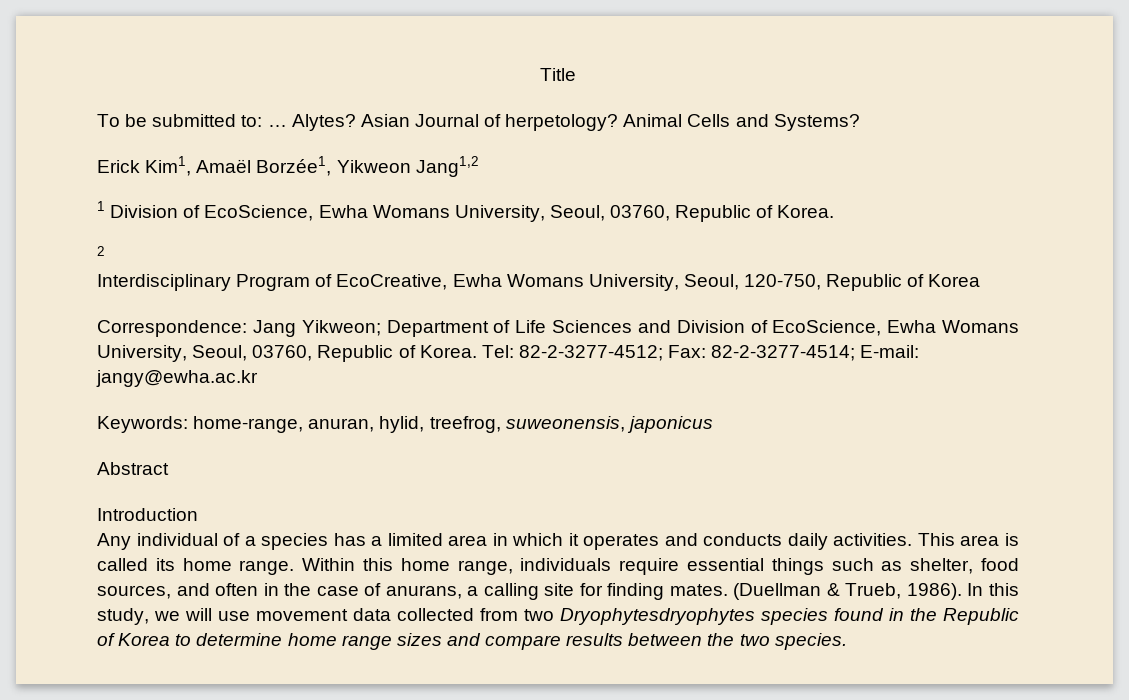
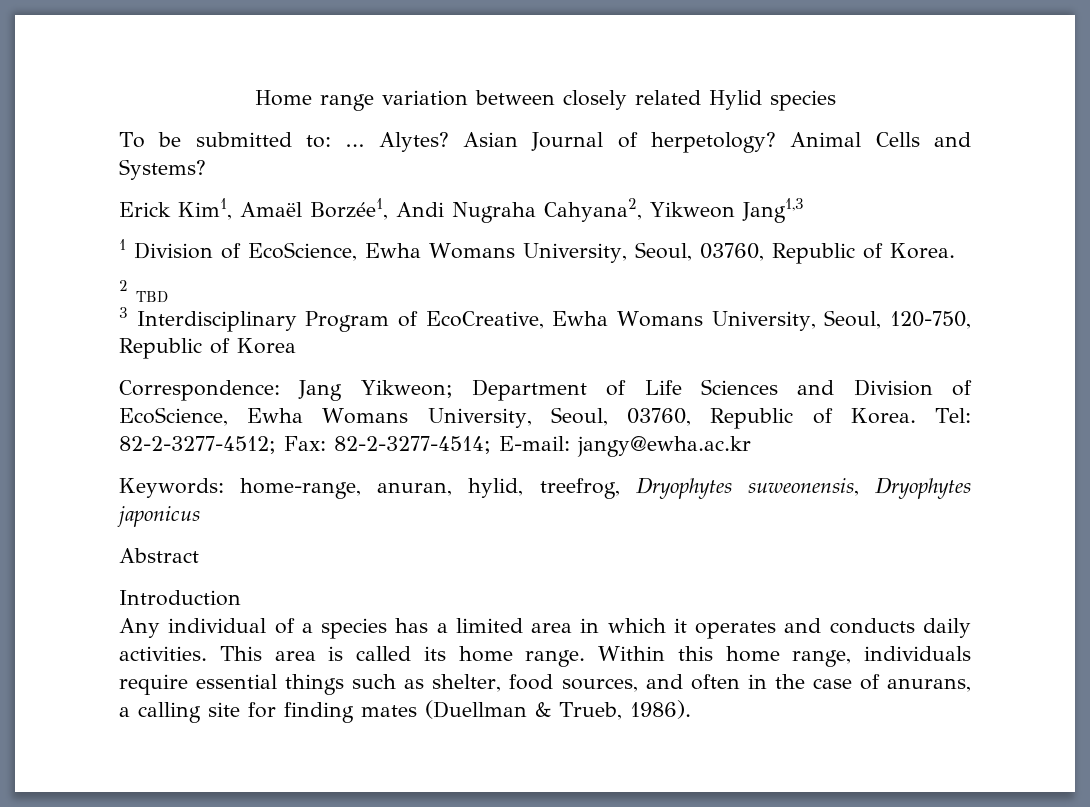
[540,68,576,81] Title -> [254,90,836,111] Home range variation between closely related Hylid species
[336,156,479,177] Yikweon Jang1,2 -> [396,198,804,223] Andi Nugraha Cahyana2, Yikweon Jang1,3
(105, 251) // -> [136,291,168,303] [119,307,128,318] TBD // 3
[505,416,625,432] suweonensis, -> [635,477,971,499] Dryophytes suweonensis, Dryophytes
[669,584,728,596] mates. -> [361,705,417,717] mates
[967,583,1019,596] [97,608,1019,625] [97,633,847,650] In this study, we will use movement data collected from two Dryophytesdryophytes species found in the Republic of Korea to determine home range sizes and compare results between the two species. -> (691, 709) none

